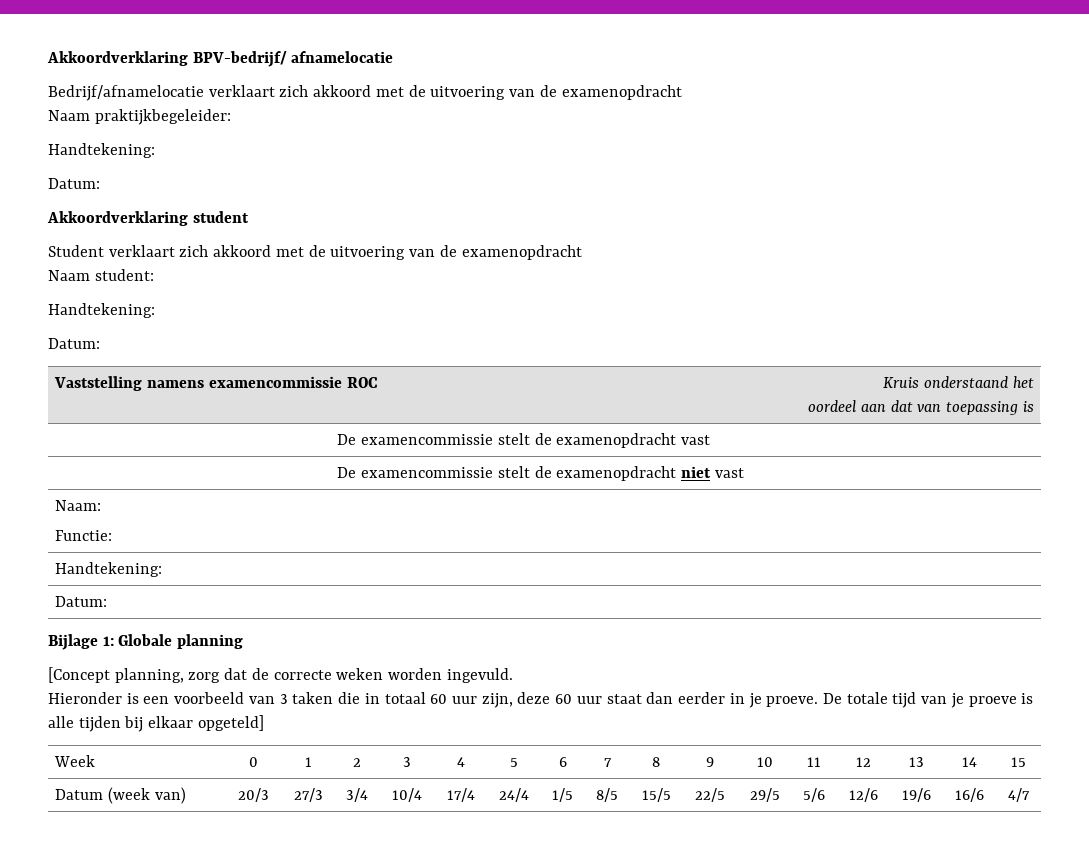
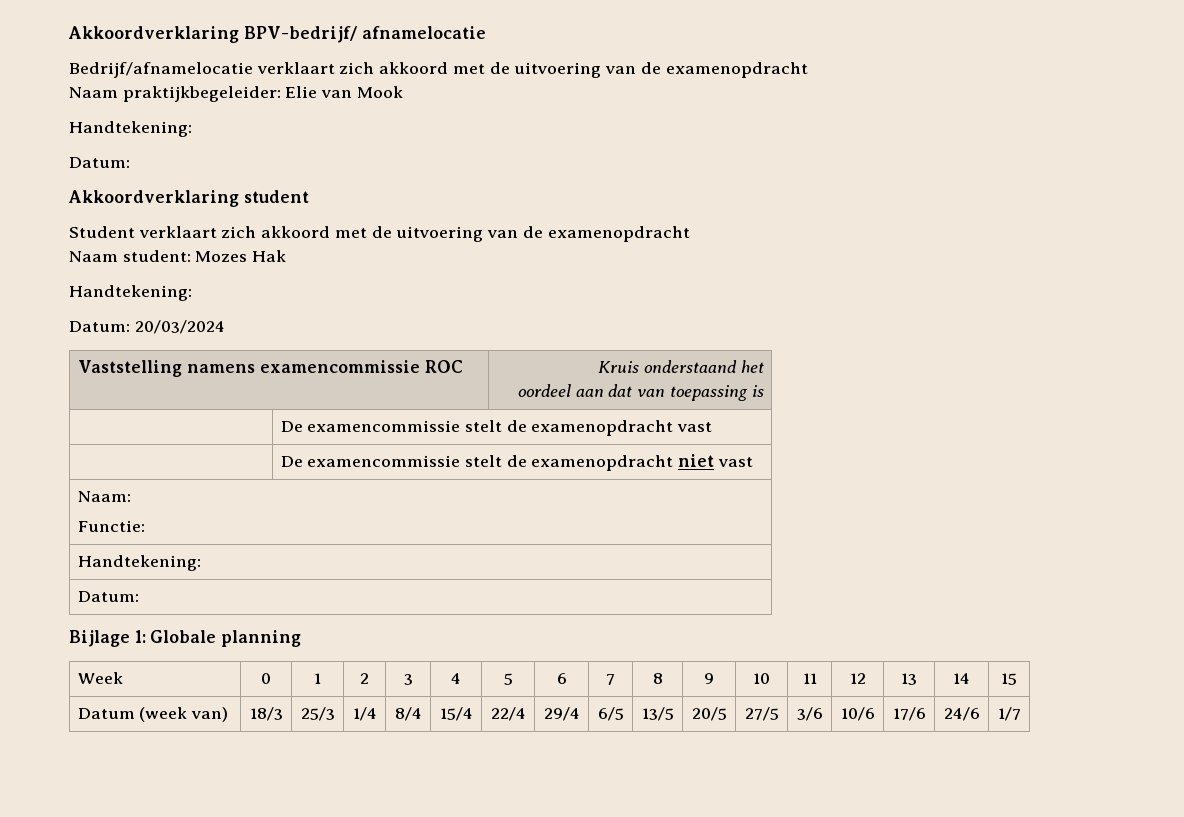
(231, 117) none -> [285,86,403,98] Elie van Mook
[48,303,155,318] [48,338,100,349] // Handtekening: // Datum: -> [195,250,287,262] [69,285,192,301] [69,320,225,334] Mozes Hak // Handtekening: // Datum: 20/03/2024
[48,667,513,683] [48,692,1034,708] [48,715,264,732] // [Concept planning, zorg dat de correcte weken worden ingevuld. // Hieronder is een voorbeeld van 3 taken die in totaal 60 uur zijn, deze 60 uur staat dan eerder in je proeve. De totale tijd van je proeve is alle tijden bij elkaar opgeteld] -> (302, 638) none
[238,788,269,802] [293,788,323,802] [346,788,368,802] [392,788,422,802] [446,788,475,802] [498,788,529,802] [552,788,573,802] [596,788,618,802] [641,788,671,802] [695,788,725,802] [749,788,780,802] [803,788,825,802] [848,788,878,802] [901,788,931,802] [955,788,984,802] [1008,788,1030,802] 20/3 | 27/3 | 3/4 | 10/4 | 17/4 | 24/4 | 1/5 | 8/5 | 15/5 | 22/5 | 29/5 | 5/6 | 12/6 | 19/6 | 16/6 | 4/7 -> [249,707,283,721] [300,707,335,721] [352,707,377,721] [394,707,422,721] [439,707,473,721] [490,707,526,721] [543,707,580,721] [597,707,624,721] [641,707,674,721] [691,707,727,721] [744,707,779,721] [796,707,823,721] [840,707,875,721] [892,707,926,721] [943,707,980,721] [997,707,1021,721] 18/3 | 25/3 | 1/4 | 8/4 | 15/4 | 22/4 | 29/4 | 6/5 | 13/5 | 20/5 | 27/5 | 3/6 | 10/6 | 17/6 | 24/6 | 1/7

